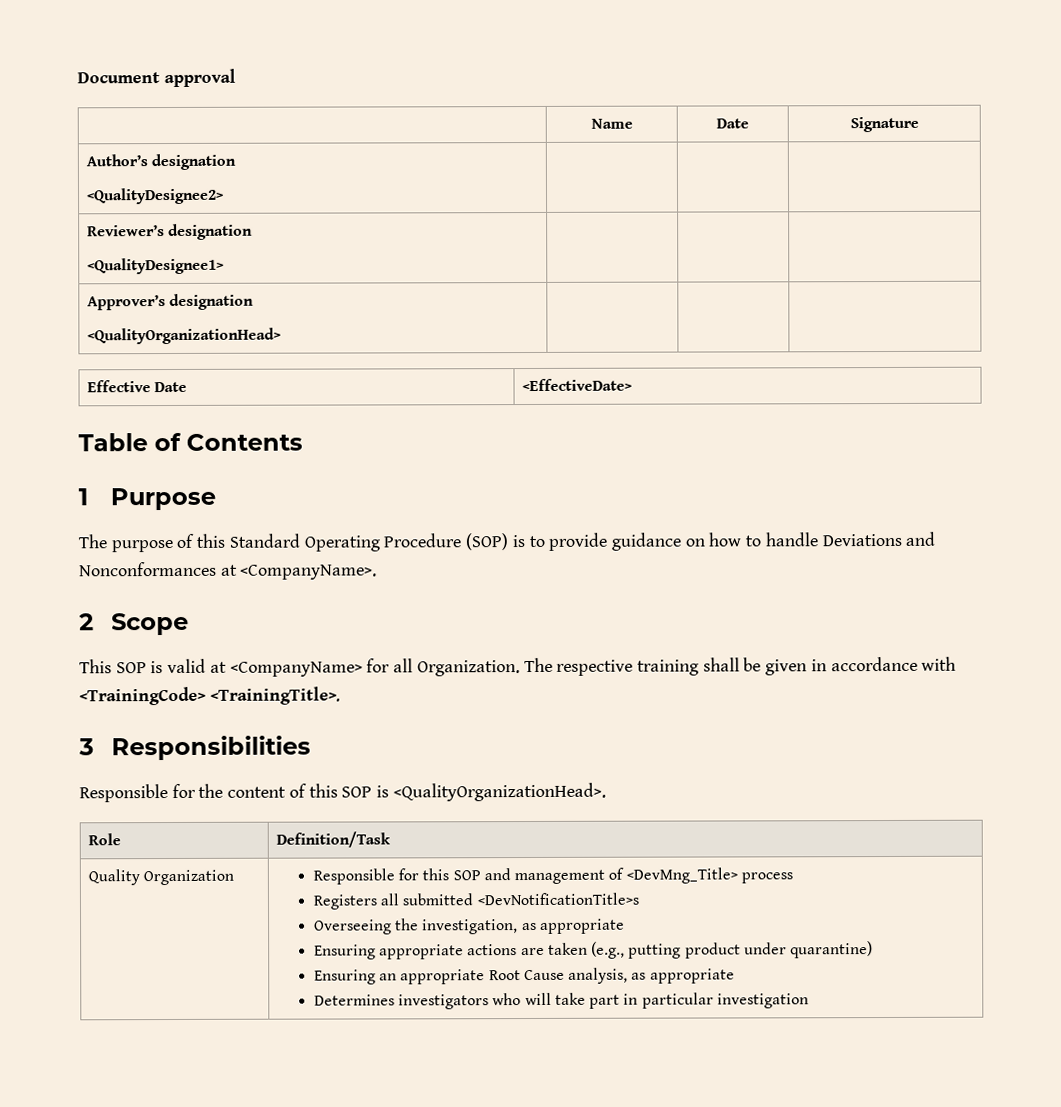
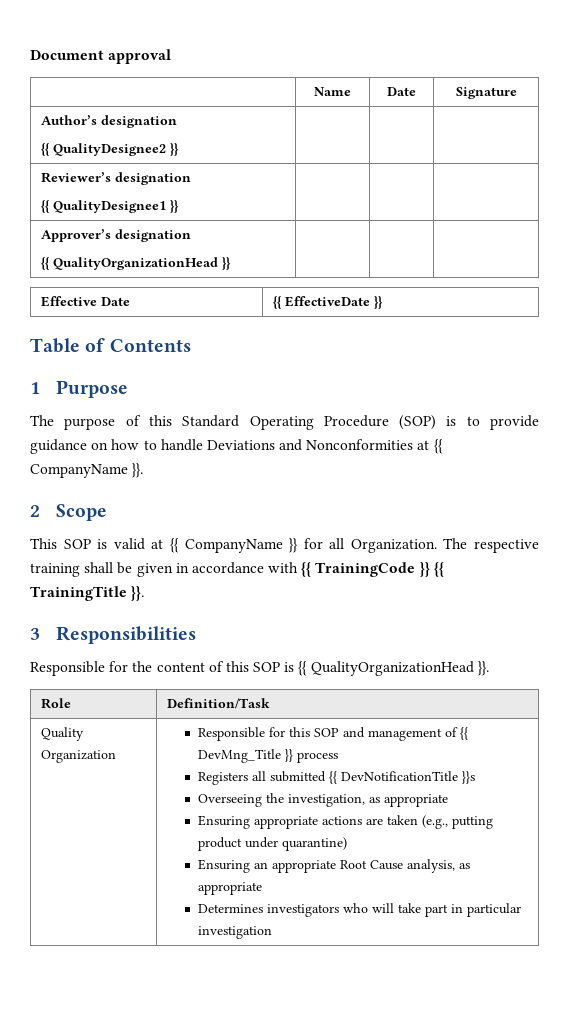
[85,187,224,205] <QualityDesignee2> -> [40,143,179,156] {{ QualityDesignee2 }}
[86,257,224,275] <QualityDesignee1> -> [40,200,179,213] {{ QualityDesignee1 }}
[86,327,281,345] <QualityOrganizationHead> -> [40,257,231,270] {{ QualityOrganizationHead }}
[521,378,632,392] <EffectiveDate> -> [272,296,383,309] {{ EffectiveDate }}
[79,561,378,580] Nonconformances at <CompanyName>. -> [306,439,443,454] [30,463,144,478] Nonconformities at {{ CompanyName }}.
[229,661,363,677] <CompanyName> -> [169,538,299,553] {{ CompanyName }}
[79,686,341,706] <TrainingCode> <TrainingTitle>. -> [301,562,444,577] [30,586,145,601] {{ TrainingCode }} {{ TrainingTitle }}.
[392,782,606,802] <QualityOrganizationHead>. -> [298,661,489,676] {{ QualityOrganizationHead }}.
[625,867,738,884] <DevMng_Title> -> [459,727,468,740] [197,749,293,763] {{ DevMng_Title }}
[476,892,639,906] <DevNotificationTitle>s -> [328,771,475,784] {{ DevNotificationTitle }}s

